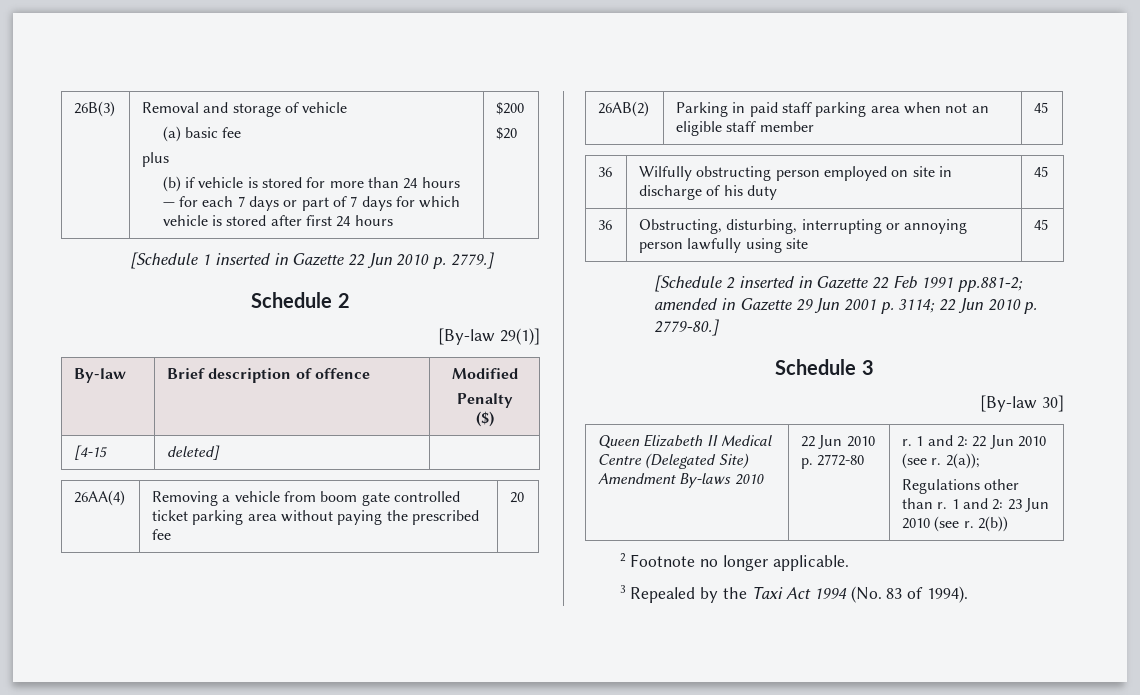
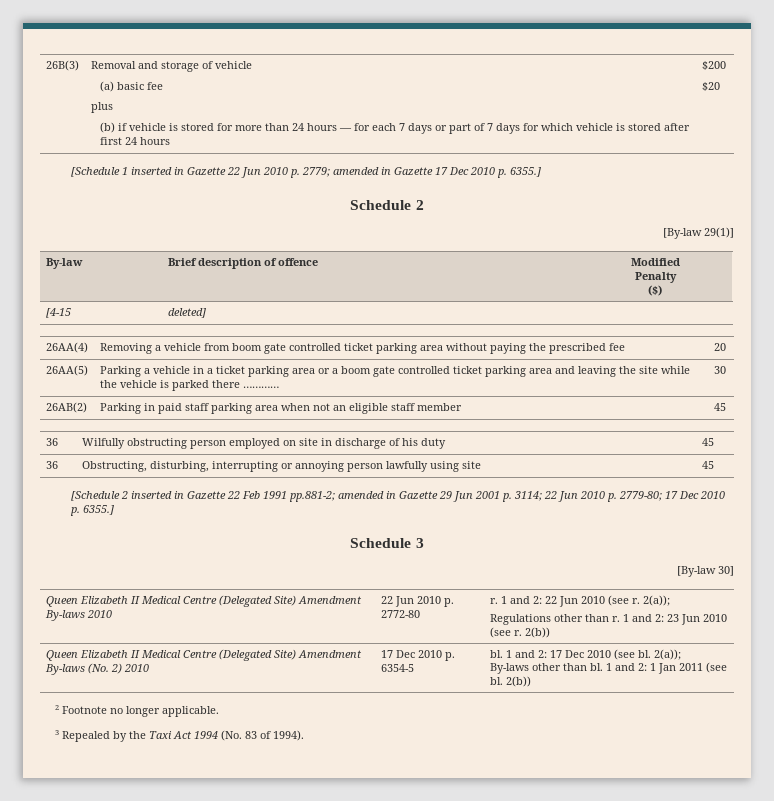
[450,252,494,269] 2779.] -> [301,167,541,178] 2779; amended in Gazette 17 Dec 2010 p. 6355.]
(525, 497) none -> [45,365,88,376] [99,366,690,377] [99,380,279,391] [713,366,726,374] // 26AA(5) | Parking a vehicle in a ticket parking area or a boom gate controlled ticket parking area and leaving the site while the vehicle is parked there ………… | 30
[654,319,720,336] 2779-80.] -> [618,491,725,501] [69,505,114,516] 2779-80; 17 Dec 2010 p. 6355.]
(1009, 524) none -> [45,649,362,661] [44,663,149,675] [380,650,455,661] [380,664,414,672] [489,649,681,660] [489,662,727,674] [489,676,531,687] // Queen Elizabeth II Medical Centre (Delegated Site) Amendment By-laws (No. 2) 2010 | 17 Dec 2010 p. 6354-5 | bl. 1 and 2: 17 Dec 2010 (see bl. 2(a)); // By-laws other than bl. 1 and 2: 1 Jan 2011 (see bl. 2(b))

